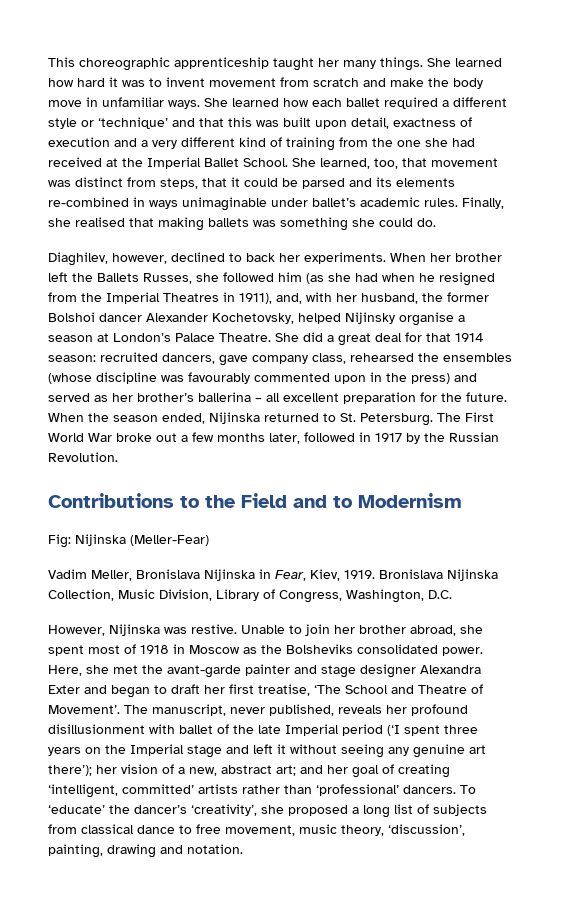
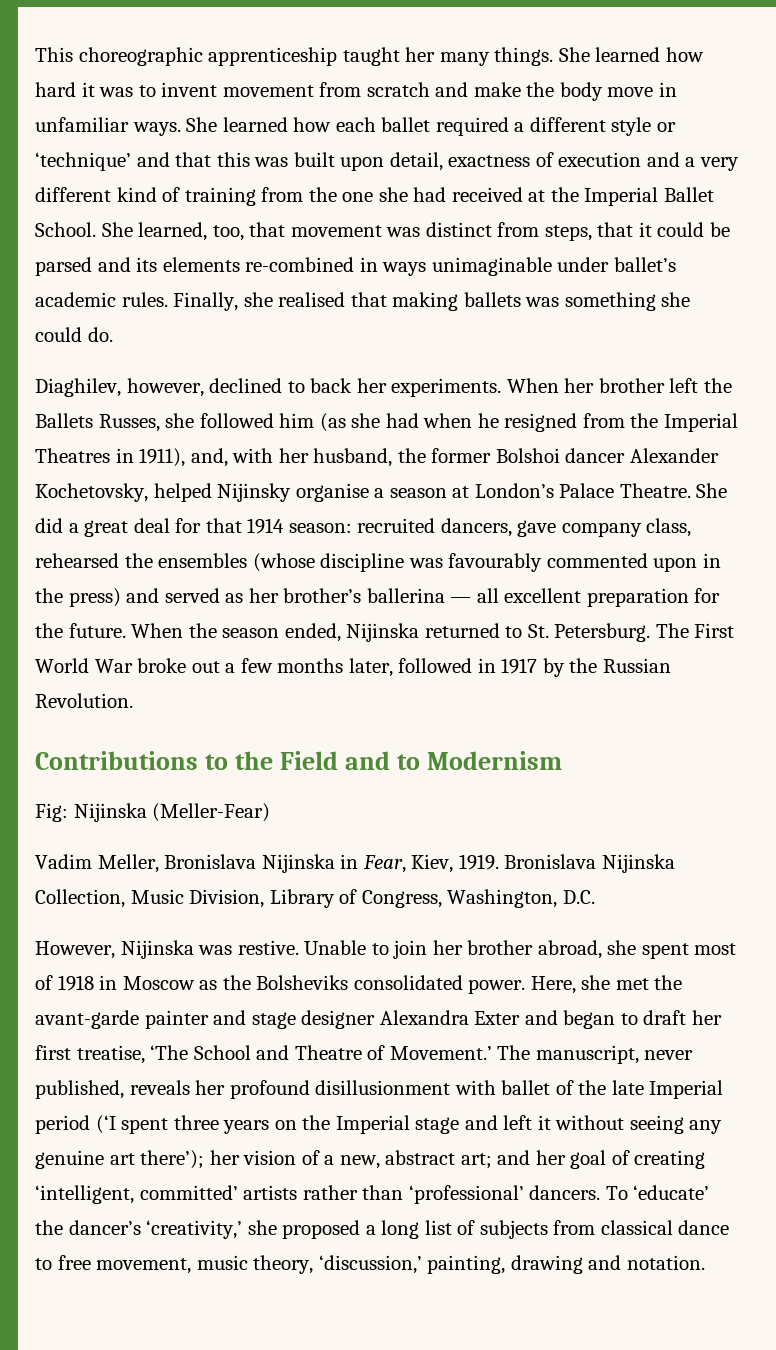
[255,398,262,402] – -> [450,597,472,603] —
[48,705,120,714] Movement’. -> [389,1046,492,1060] Movement.’
[191,804,257,816] ‘creativity’, -> [146,1220,243,1239] ‘creativity,’
[388,824,465,836] ‘discussion’, -> [318,1255,422,1274] ‘discussion,’

